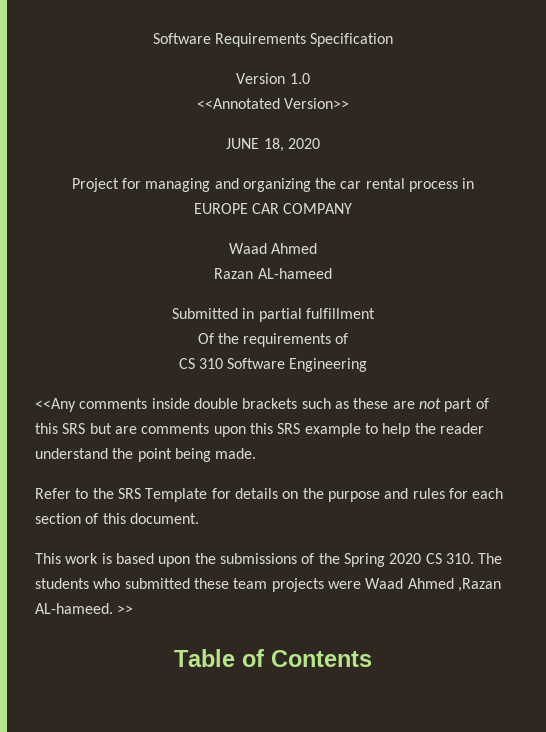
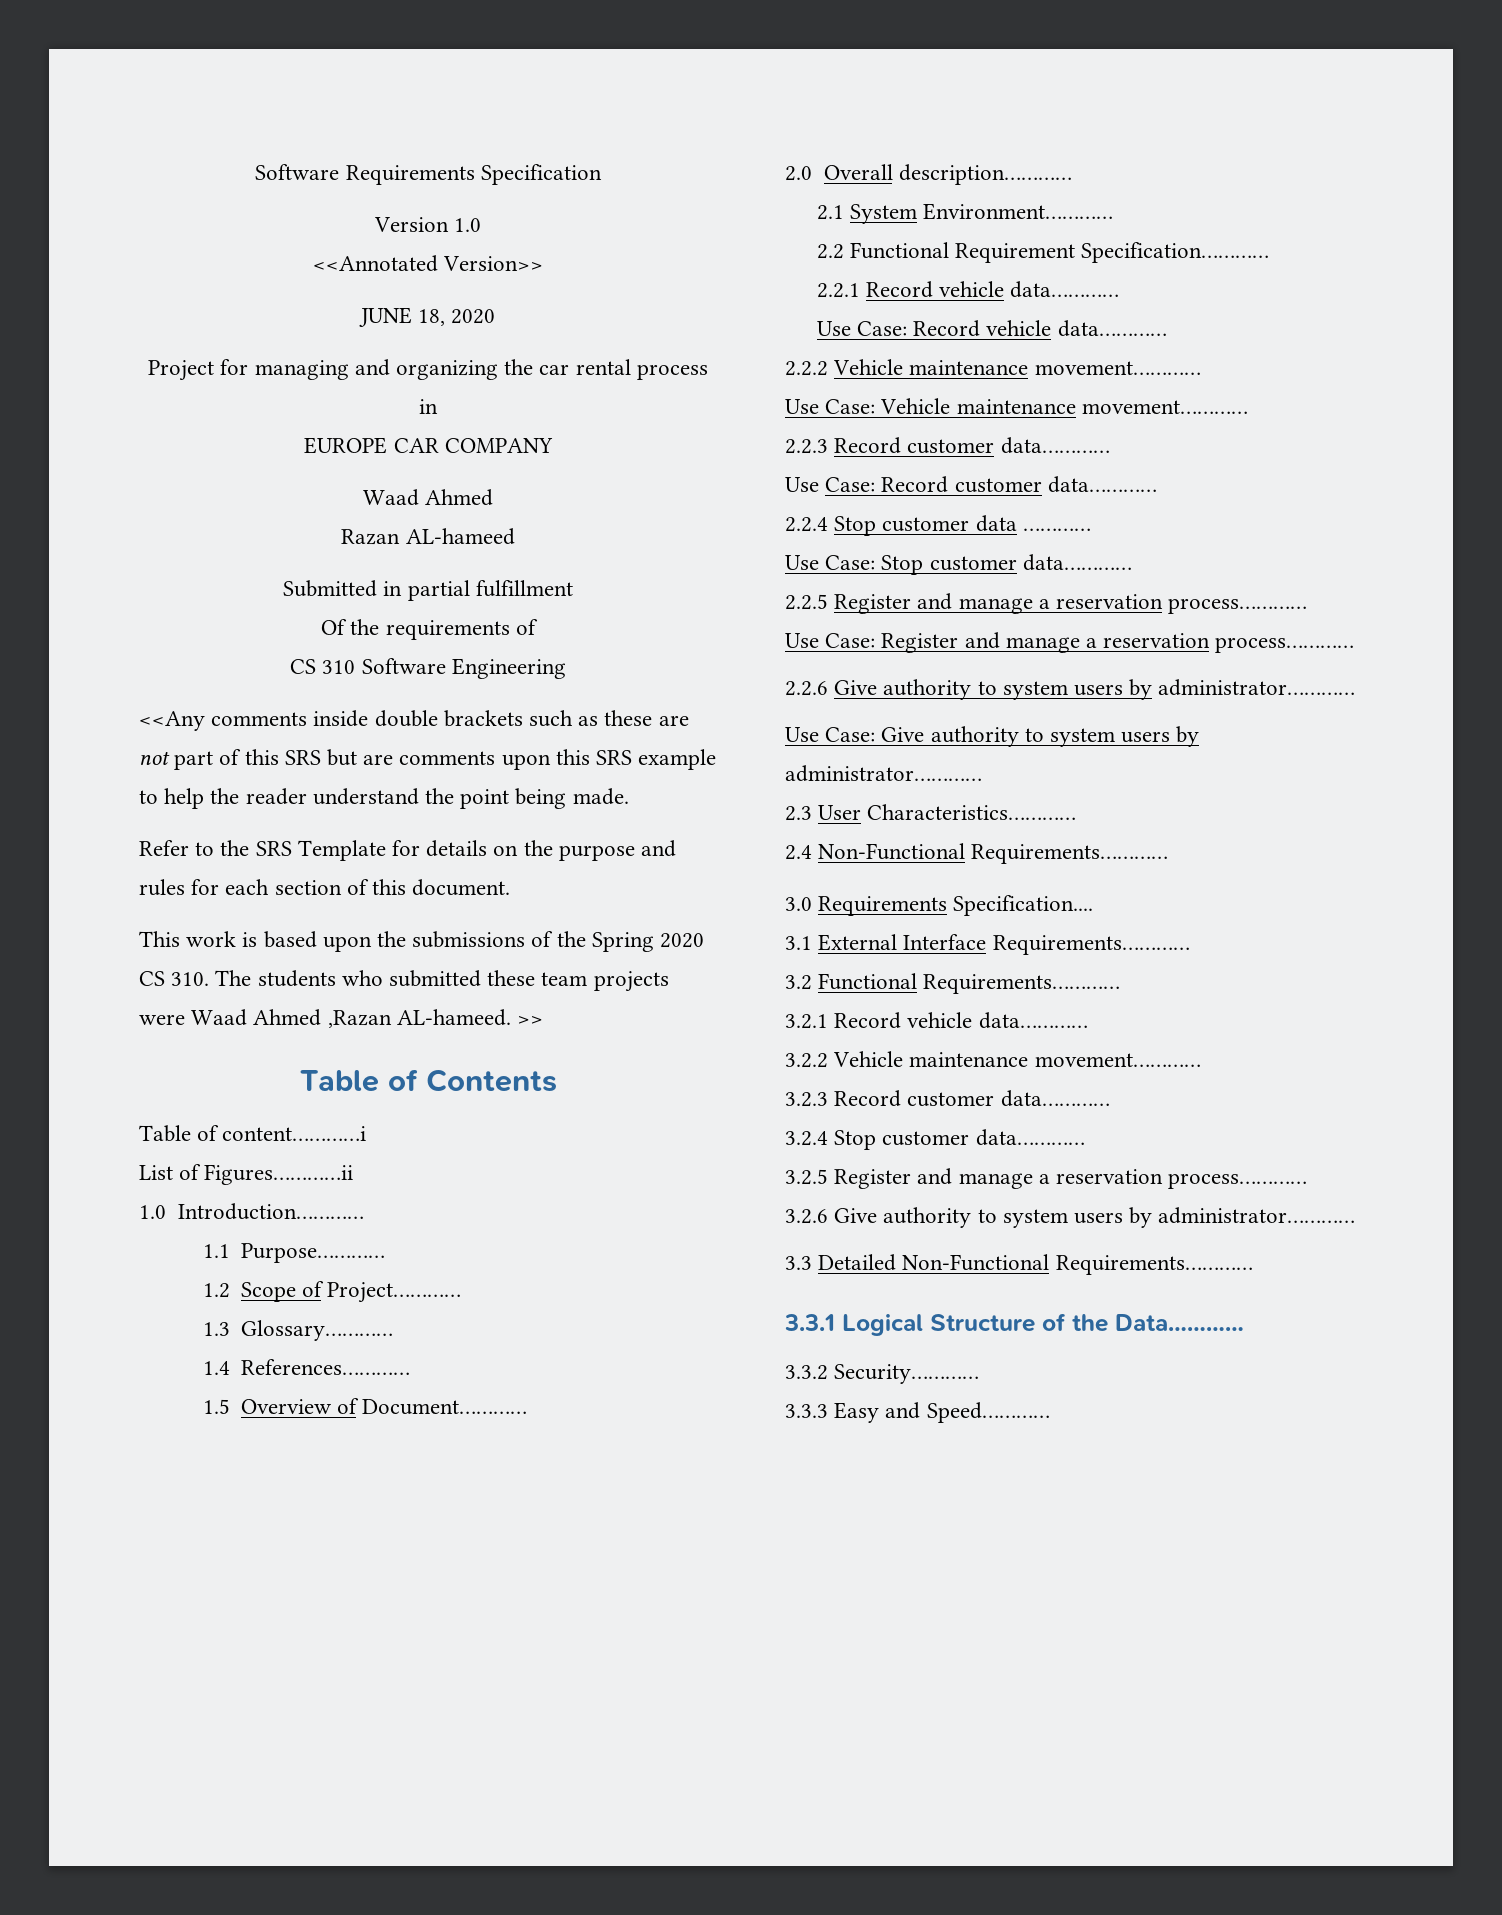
(372, 658) none -> [139,1125,367,1142] [139,1164,354,1185] [139,1203,364,1220] [202,1243,386,1263] [202,1281,462,1303] [202,1320,394,1341] [202,1359,411,1375] [202,1398,528,1415] [785,164,1072,185] [816,203,1114,224] [816,242,1270,263] [816,281,1120,298] [816,320,1167,337] [785,359,1201,376] [785,398,1248,414] [785,437,1110,454] [785,476,1157,493] [785,515,1091,536] [785,554,1132,575] [785,593,1308,614] [785,632,1355,653] [785,679,1356,700] [785,726,1200,747] [785,765,982,782] [785,804,1077,821] [785,843,1169,864] [785,895,1094,916] [785,934,1190,955] [785,973,1121,994] [785,1012,1088,1029] [785,1051,1201,1068] [785,1090,1110,1107] [785,1129,1085,1150] [785,1168,1308,1189] [785,1207,1356,1228] [785,1254,1253,1275] [784,1313,1244,1336] [785,1364,980,1384] [785,1402,1050,1423] // Table of content…………i // List of Figures…………ii // 1.0 Introduction………… // 1.1 Purpose………… // 1.2 Scope of Project………… // 1.3 Glossary………… // 1.4 References………… // 1.5 Overview of Document………… // 2.0 Overall description………… // 2.1 System Environment………… // 2.2 Functional Requirement Specification………… // 2.2.1 Record vehicle data………… // Use Case: Record vehicle data………… // 2.2.2 Vehicle maintenance movement………… // Use Case: Vehicle maintenance movement………… // 2.2.3 Record customer data………… // Use Case: Record customer data………… // 2.2.4 Stop customer data ………… // Use Case: Stop customer data………… // 2.2.5 Register and manage a reservation process………… // Use Case: Register and manage a reservation process………… // 2.2.6 Give authority to system users by administrator………… // Use Case: Give authority to system users by administrator………… // 2.3 User Characteristics………… // 2.4 Non-Functional Requirements………… // 3.0 Requirements Specification.... // 3.1 External Interface Requirements………… // 3.2 Functional Requirements………… // 3.2.1 Record vehicle data………… // 3.2.2 Vehicle maintenance movement………… // 3.2.3 Record customer data………… // 3.2.4 Stop customer data………… // 3.2.5 Register and manage a reservation process………… // 3.2.6 Give authority to system users by administrator………… // 3.3 Detailed Non-Functional Requirements………… // 3.3.1 Logical Structure of the Data………… // 3.3.2 Security………… // 3.3.3 Easy and Speed…………

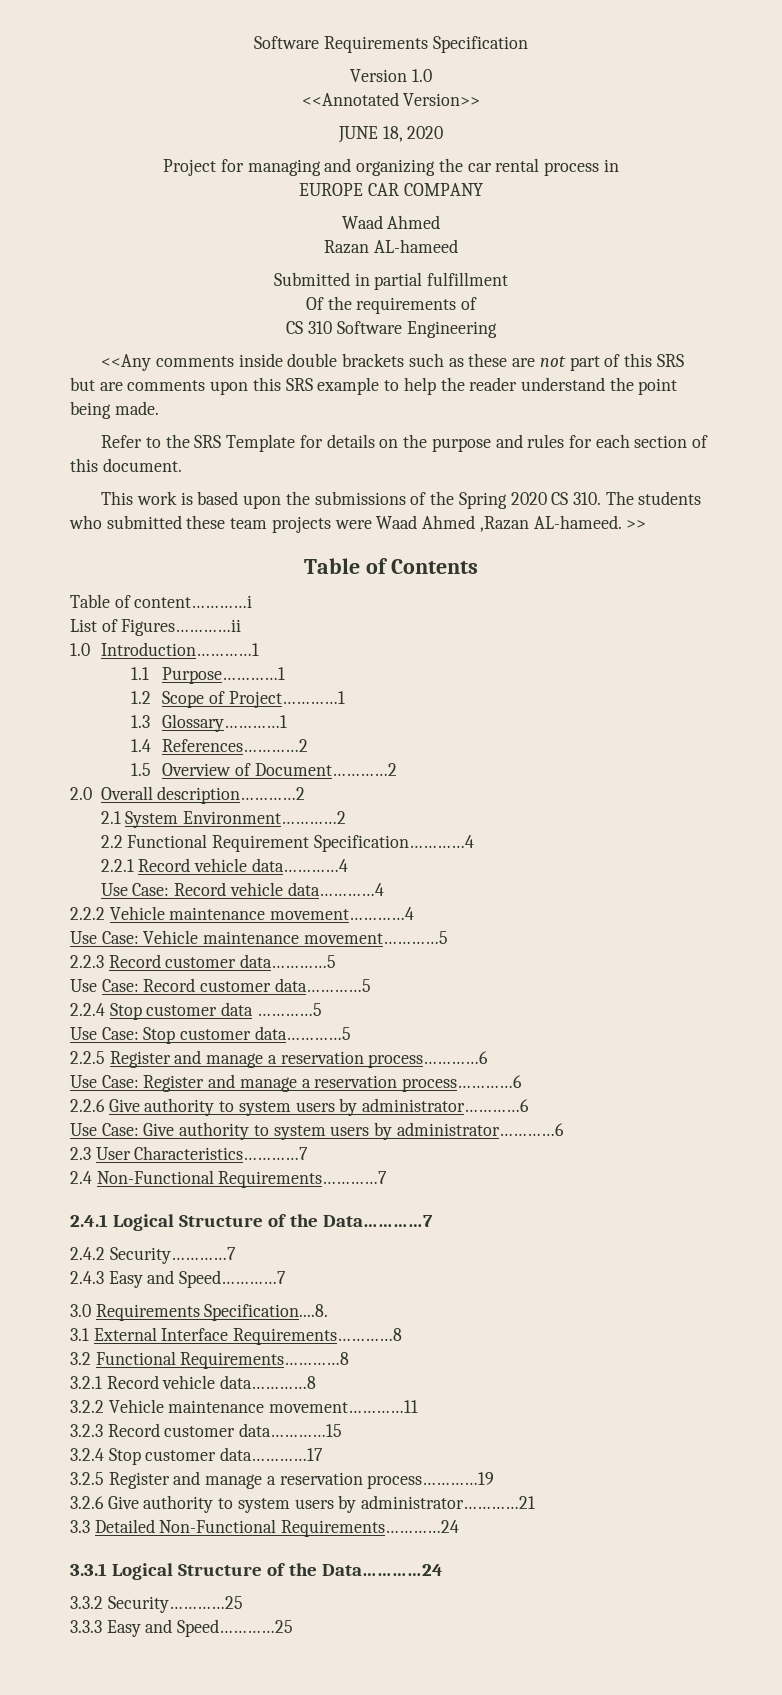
[177,1203,364,1220] Introduction………… -> [100,642,259,656] Introduction…………1
[241,1243,386,1263] Purpose………… -> [162,667,286,684] Purpose…………1
[327,1282,462,1303] Project………… -> [228,691,345,708] Project…………1
[241,1320,394,1341] Glossary………… -> [162,714,288,732] Glossary…………1
[241,1359,411,1375] References………… -> [162,739,309,752] References…………2
[362,1399,528,1415] Document………… -> [254,763,397,776] Document…………2
[898,164,1072,185] description………… -> [157,786,306,804] description…………2
[923,203,1114,220] Environment………… -> [183,811,347,824] Environment…………2
[1081,242,1270,263] Specification………… -> [313,835,474,852] Specification…………4
[1010,281,1120,298] data………… -> [251,858,348,872] data…………4
[1057,320,1167,337] data………… -> [287,882,384,896] data…………4
[1034,361,1201,375] movement………… -> [270,907,415,920] movement…………4
[1081,400,1248,414] movement………… -> [303,931,448,944] movement…………5
[1000,437,1110,454] data………… -> [240,954,337,968] data…………5
[1047,476,1157,493] data………… -> [274,978,371,992] data…………5
[1022,528,1091,531] ………… -> [256,1003,322,1016] …………5
[1022,554,1132,571] data………… -> [254,1026,351,1040] data…………5
[1168,598,1308,614] process………… -> [368,1051,489,1068] process…………6
[1215,637,1355,653] process………… -> [402,1075,523,1092] process…………6
[1158,679,1356,696] administrator………… -> [362,1098,530,1112] administrator…………6
[785,765,982,782] administrator………… -> [396,1122,564,1136] administrator…………6
[867,804,1077,820] Characteristics………… -> [134,1146,309,1160] Characteristics…………7
[971,844,1169,864] Requirements………… -> [218,1171,388,1188] [70,1214,433,1231] [70,1247,236,1264] [70,1270,287,1288] Requirements…………7 // 2.4.1 Logical Structure of the Data…………7 // 2.4.2 Security…………7 // 2.4.3 Easy and Speed…………7
[953,895,1094,916] Specification.... -> [204,1304,329,1321] Specification....8.
[992,935,1190,955] Requirements………… -> [233,1328,403,1345] Requirements…………8
[923,974,1121,994] Requirements………… -> [180,1352,350,1369] Requirements…………8
[978,1012,1088,1029] data………… -> [220,1375,317,1389] data…………8
[1034,1053,1201,1067] movement………… -> [269,1400,419,1413] movement…………11
[1000,1090,1110,1107] data………… -> [239,1423,343,1437] data…………15
[975,1129,1085,1146] data………… -> [220,1447,324,1461] data…………17
[1168,1173,1308,1189] process………… -> [367,1472,495,1489] process…………19
[1158,1207,1356,1224] administrator………… -> [361,1495,536,1509] administrator…………21
[1055,1255,1253,1275] Requirements………… -> [281,1520,460,1537] Requirements…………24
[1115,1314,1244,1331] Data………… -> [321,1564,443,1576] Data…………24
[834,1364,980,1384] Security………… -> [107,1596,243,1613] Security…………25
[926,1402,1050,1423] Speed………… -> [177,1619,294,1637] Speed…………25

